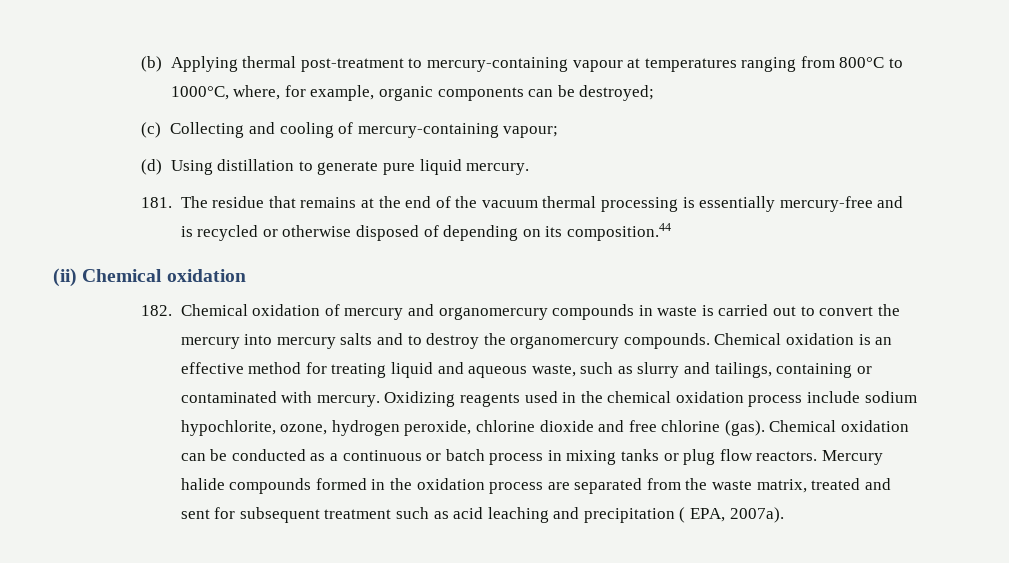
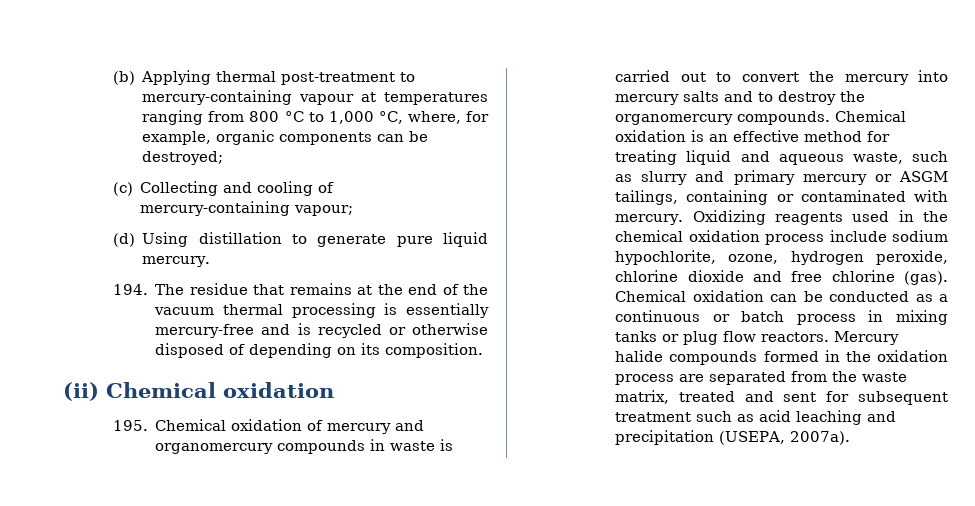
[839,57,904,68] [170,86,229,100] 800°C to 1000°C, -> [249,111,403,124] 800 °C to 1,000 °C,
[141,197,173,208] 181. -> [112,284,148,295] 194.
[566,223,671,241] composition.44 -> [385,343,484,358] composition.
[141,305,173,316] 182. -> [112,420,148,431] 195.
(711, 368) none -> [733,170,948,185] primary mercury or ASGM
[679,507,726,523] ( EPA, -> [719,431,786,445] (USEPA,

